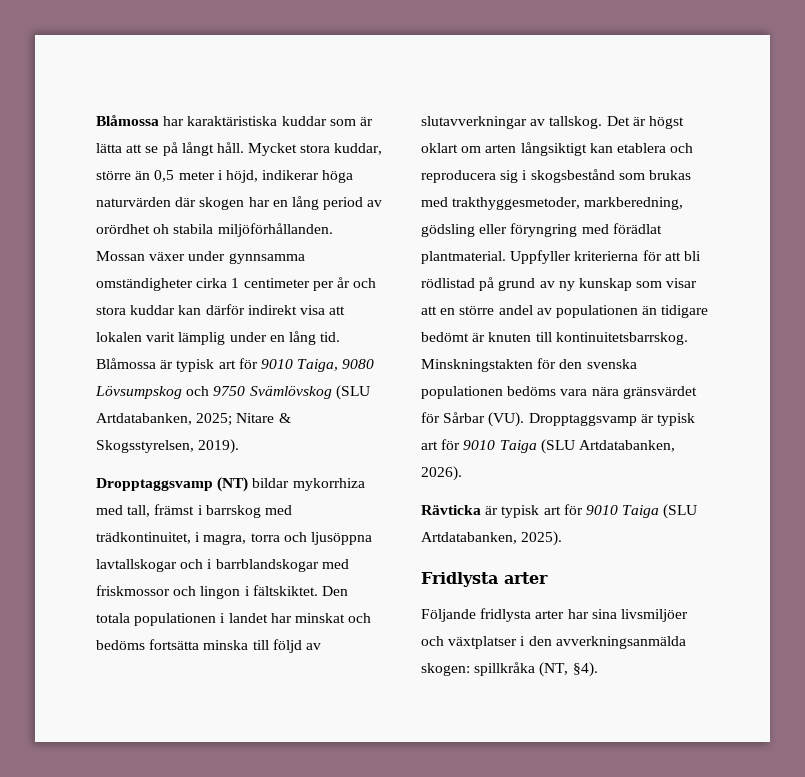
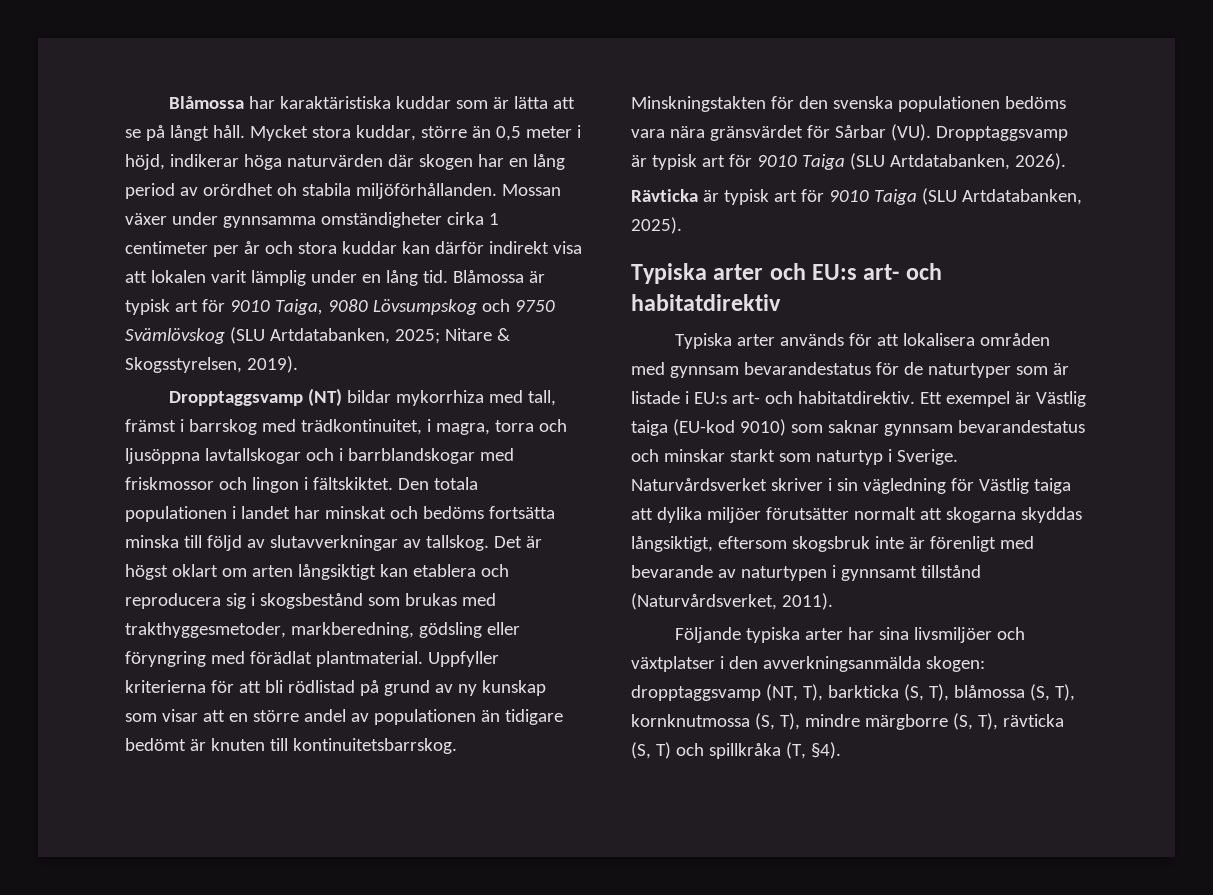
[421,572,548,587] Fridlysta arter -> [631,263,942,284] [631,294,781,311] [675,333,1051,349] [631,362,1069,378] [631,391,1086,407] [631,419,1085,436] [631,449,958,465] [631,478,1071,494] [631,507,1082,523] [631,536,1034,552] [631,565,981,581] [631,593,833,610] Typiska arter och EU:s art- och habitatdirektiv // Typiska arter används för att lokalisera områden med gynnsam bevarandestatus för de naturtyper som är listade i EU:s art- och habitatdirektiv. Ett exempel är Västlig taiga (EU-kod 9010) som saknar gynnsam bevarandestatus och minskar starkt som naturtyp i Sverige. Naturvårdsverket skriver i sin vägledning för Västlig taiga att dylika miljöer förutsätter normalt att skogarna skyddas långsiktigt, eftersom skogsbruk inte är förenligt med bevarande av naturtypen i gynnsamt tillstånd (Naturvårdsverket, 2011).
[480,608,532,622] fridlysta -> [746,627,801,643] typiska
[474,662,569,677] spillkråka (NT, -> [631,684,1075,701] [631,713,1064,730] [631,742,806,759] dropptaggsvamp (NT, T), barkticka (S, T), blåmossa (S, T), kornknutmossa (S, T), mindre märgborre (S, T), rävticka (S, T) och spillkråka (T,

